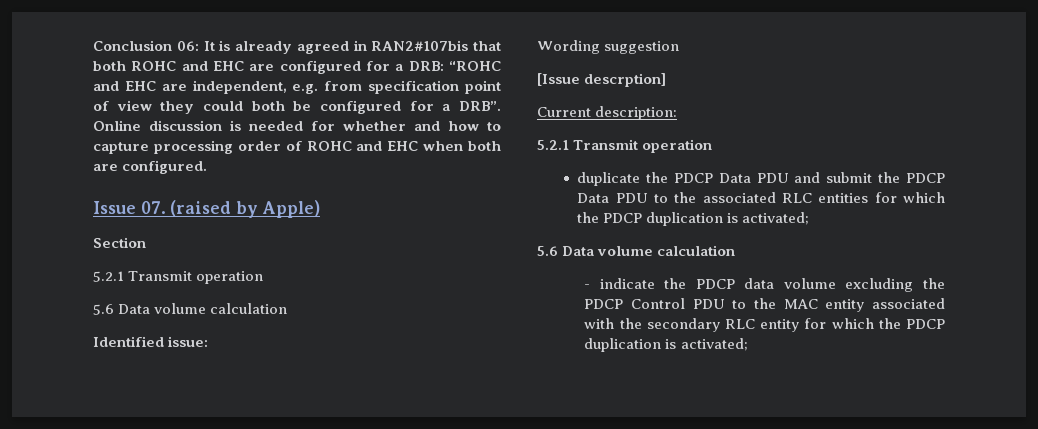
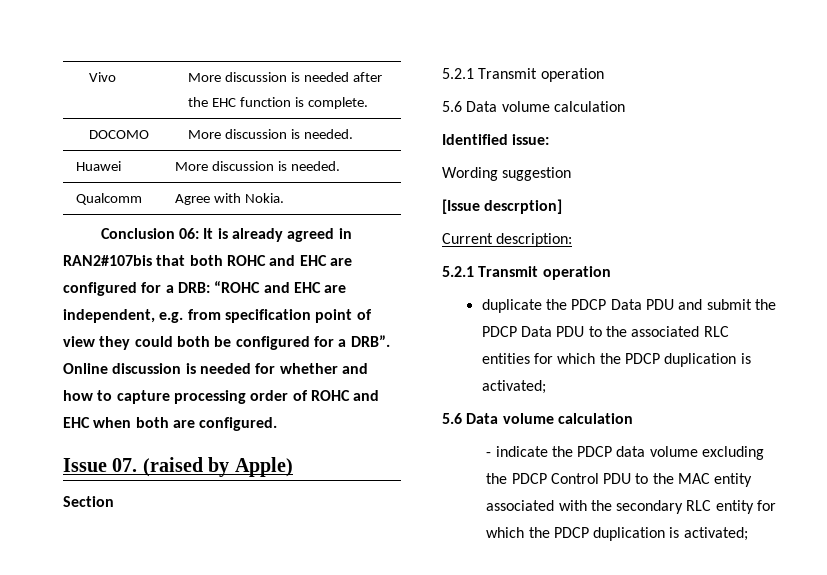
(93, 45) none -> [89,72,117,82] [188,72,382,82] [188,97,368,109] [89,130,150,139] [188,129,353,139] [75,161,121,171] [174,161,340,171] [75,193,142,205] [174,193,284,205] Vivo | More discussion is needed after the EHC function is complete. // DOCOMO | More discussion is needed. // Huawei | More discussion is needed. // Qualcomm | Agree with Nokia. //

